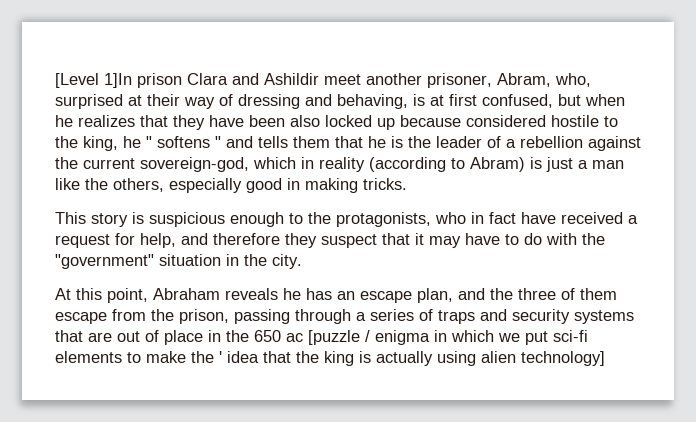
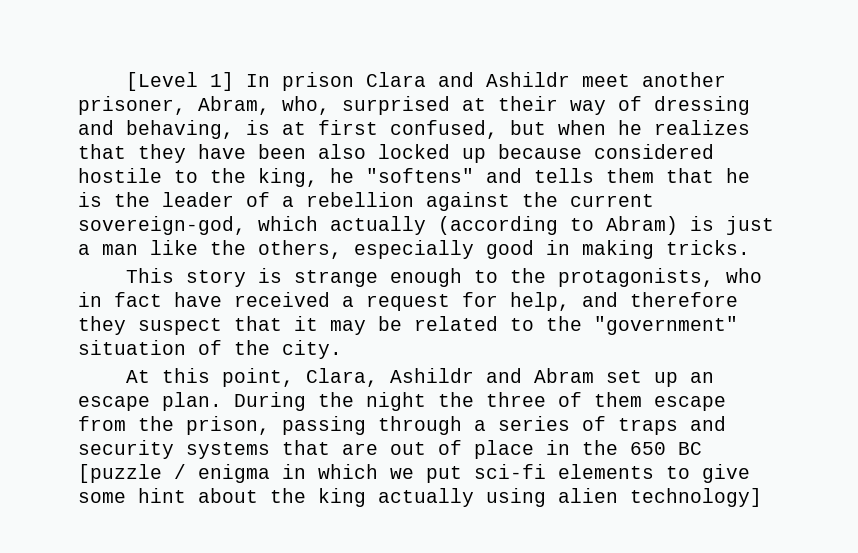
[104,73,132,88] 1]In -> [209,72,270,91] 1] In
[264,73,319,85] Ashildir -> [485,72,570,87] Ashildr
[146,136,221,148] " softens " -> [366,168,474,183] "softens"
[301,157,365,172] in reality -> [330,216,426,235] actually
[149,212,225,227] suspicious -> [293,270,378,287] strange
[465,233,577,245] have to do with -> [378,316,534,331] be related to
[226,254,239,266] in -> [198,340,222,355] of
[153,288,485,303] Abraham reveals he has an escape plan, and -> [305,368,714,387] [78,392,426,411] Clara, Ashildr and Abram set up an escape plan. During the night
[286,333,303,342] ac -> [678,442,702,455] BC
[146,351,291,363] make the ' idea that -> [702,464,750,483] [78,488,258,503] give some hint about
[359,351,371,363] is -> (366, 497) none

